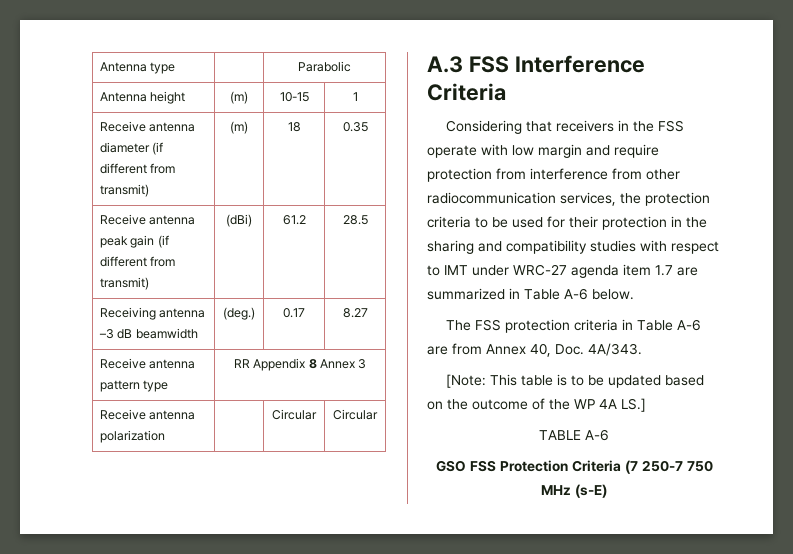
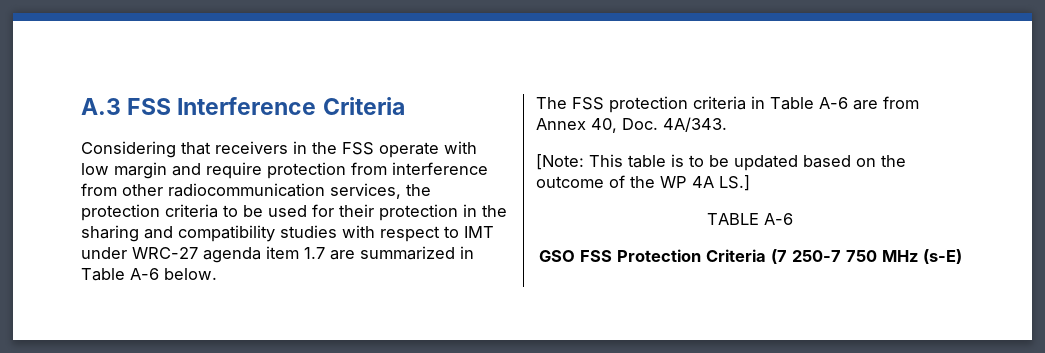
[99,62,176,74] [298,61,351,72] [99,91,186,104] [230,91,248,104] [279,92,309,102] [352,92,358,101] [99,121,196,132] [99,142,164,155] [99,163,176,174] [99,184,149,197] [230,121,248,134] [287,122,301,132] [342,122,368,132] [99,214,196,225] [99,235,169,248] [99,256,176,267] [99,277,149,290] [226,214,252,227] [282,215,306,225] [342,215,368,225] [99,307,206,320] [98,328,198,339] [223,307,255,320] [283,308,305,318] [342,308,368,318] [99,358,196,369] [99,380,169,392] [233,358,367,371] [99,409,196,420] [99,430,165,443] [272,409,317,420] [333,409,378,420] Antenna type | | Parabolic // Antenna height | (m) | 10-15 | 1 // Receive antenna diameter (if different from transmit) | (m) | 18 | 0.35 // Receive antenna peak gain (if different from transmit) | (dBi) | 61.2 | 28.5 // Receiving antenna –3 dB beamwidth | (deg.) | 0.17 | 8.27 // Receive antenna pattern type | RR Appendix 8 Annex 3 // Receive antenna polarization | | Circular | Circular // -> (81, 106) none

